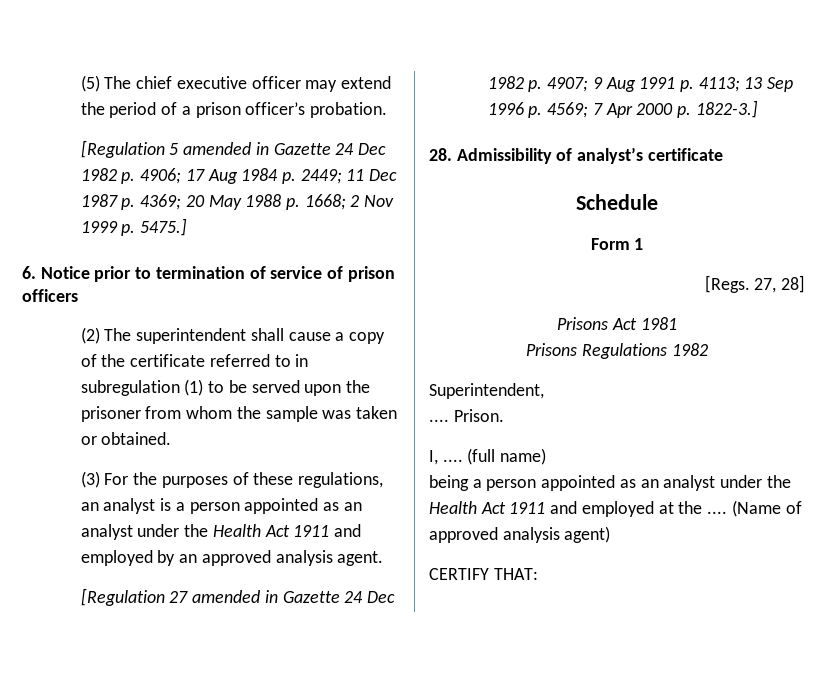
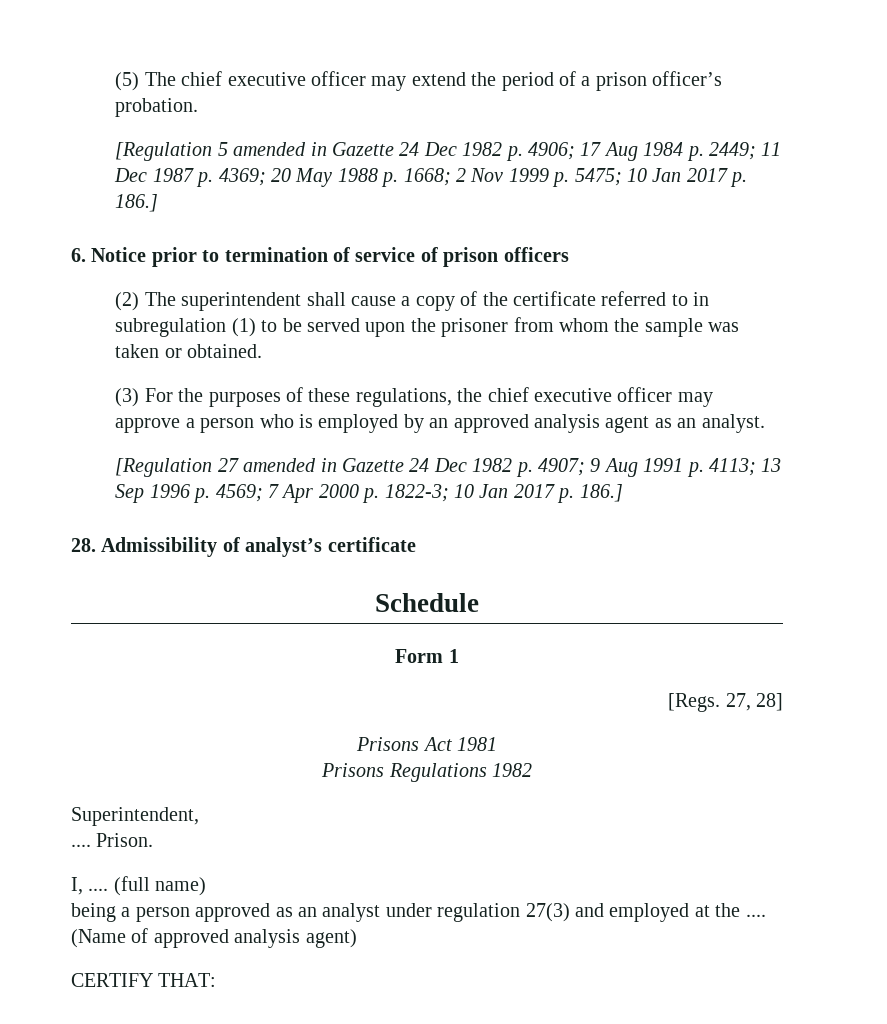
[140,218,188,236] 5475.] -> [574,168,748,187] [115,194,159,212] 5475; 10 Jan 2017 p. 186.]
[80,498,362,514] [80,524,361,540] an analyst is a person appointed as an analyst under the Health Act 1911 and -> [457,387,713,407] [115,414,313,433] the chief executive officer may approve a person who is
[337,551,384,566] agent. -> [605,414,765,433] agent as an analyst.
[695,100,758,118] 1822-3.] -> [384,484,623,503] 1822-3; 10 Jan 2017 p. 186.]
[541,475,791,491] [429,501,546,514] appointed as an analyst under the Health Act 1911 -> [195,903,570,922] approved as an analyst under regulation 27(3)

